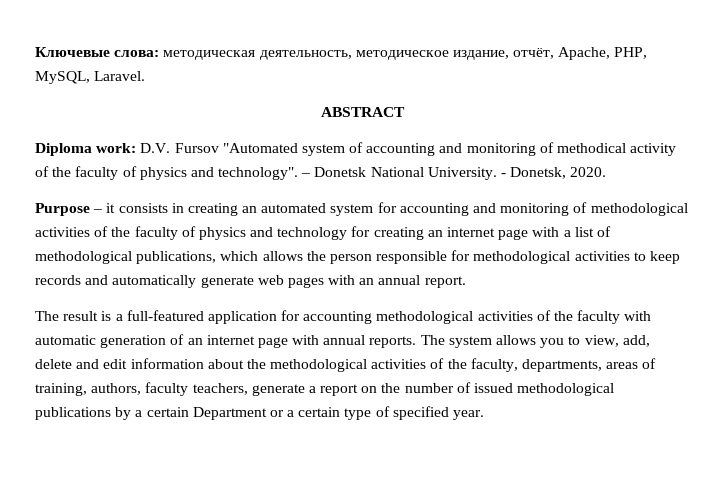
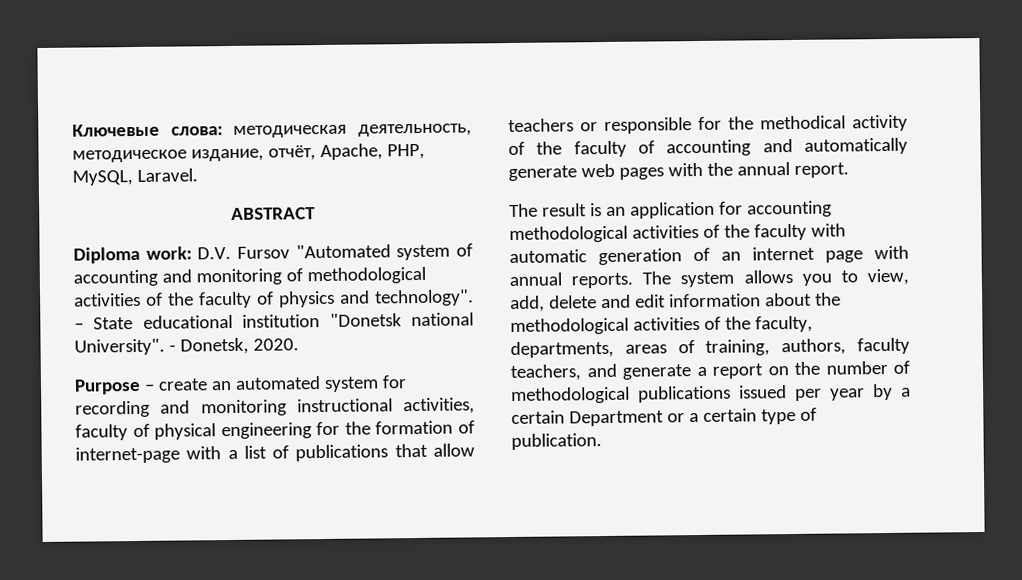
[557,143,677,156] methodical activity -> [306,266,426,285] [74,292,141,307] methodological activities
[314,167,497,180] Donetsk National University. -> [93,312,474,330] [74,338,165,356] State educational institution "Donetsk national University".
[106,203,238,216] it consists in creating -> [157,378,208,391] create
[399,202,688,216] [35,226,611,240] [35,250,681,264] [35,275,81,285] accounting and monitoring of methodological activities of the faculty of physics and technology for creating an internet page with a list of methodological publications, which allows the person responsible for methodological activities to keep records -> [75,397,475,418] [75,420,475,441] [75,443,475,464] [508,114,908,134] [508,139,752,158] recording and monitoring instructional activities, faculty of physical engineering for the formation of internet-page with a list of publications that allow teachers or responsible for the methodical activity of the faculty of accounting
[359,278,375,285] an -> [706,162,733,176] the
[115,310,204,321] a full-featured -> [605,206,626,216] an
(248, 389) none -> [586,363,617,378] and
[474,383,514,393] issued -> (910, 367) none
(111, 413) none -> [739,385,865,401] issued per year
[392,406,485,420] specified year. -> [511,433,602,451] publication.

